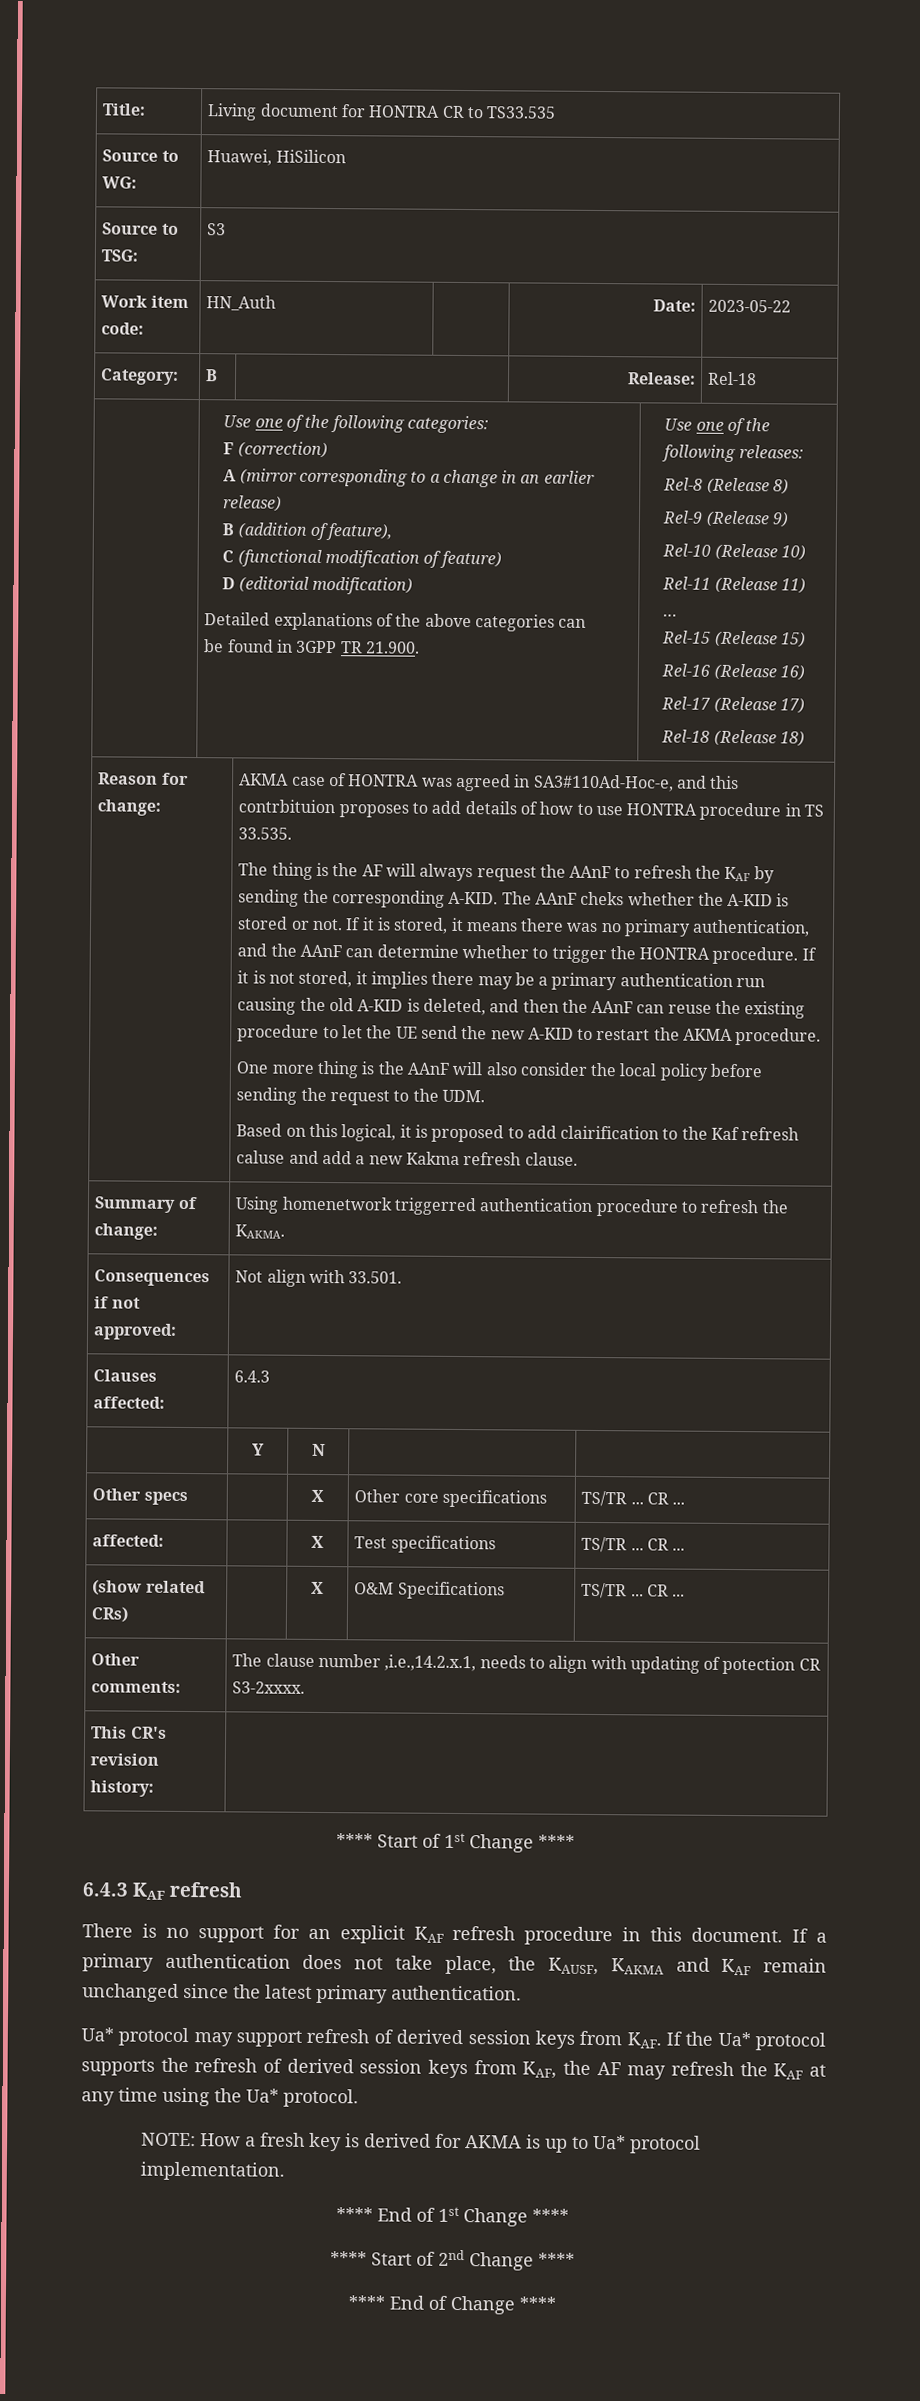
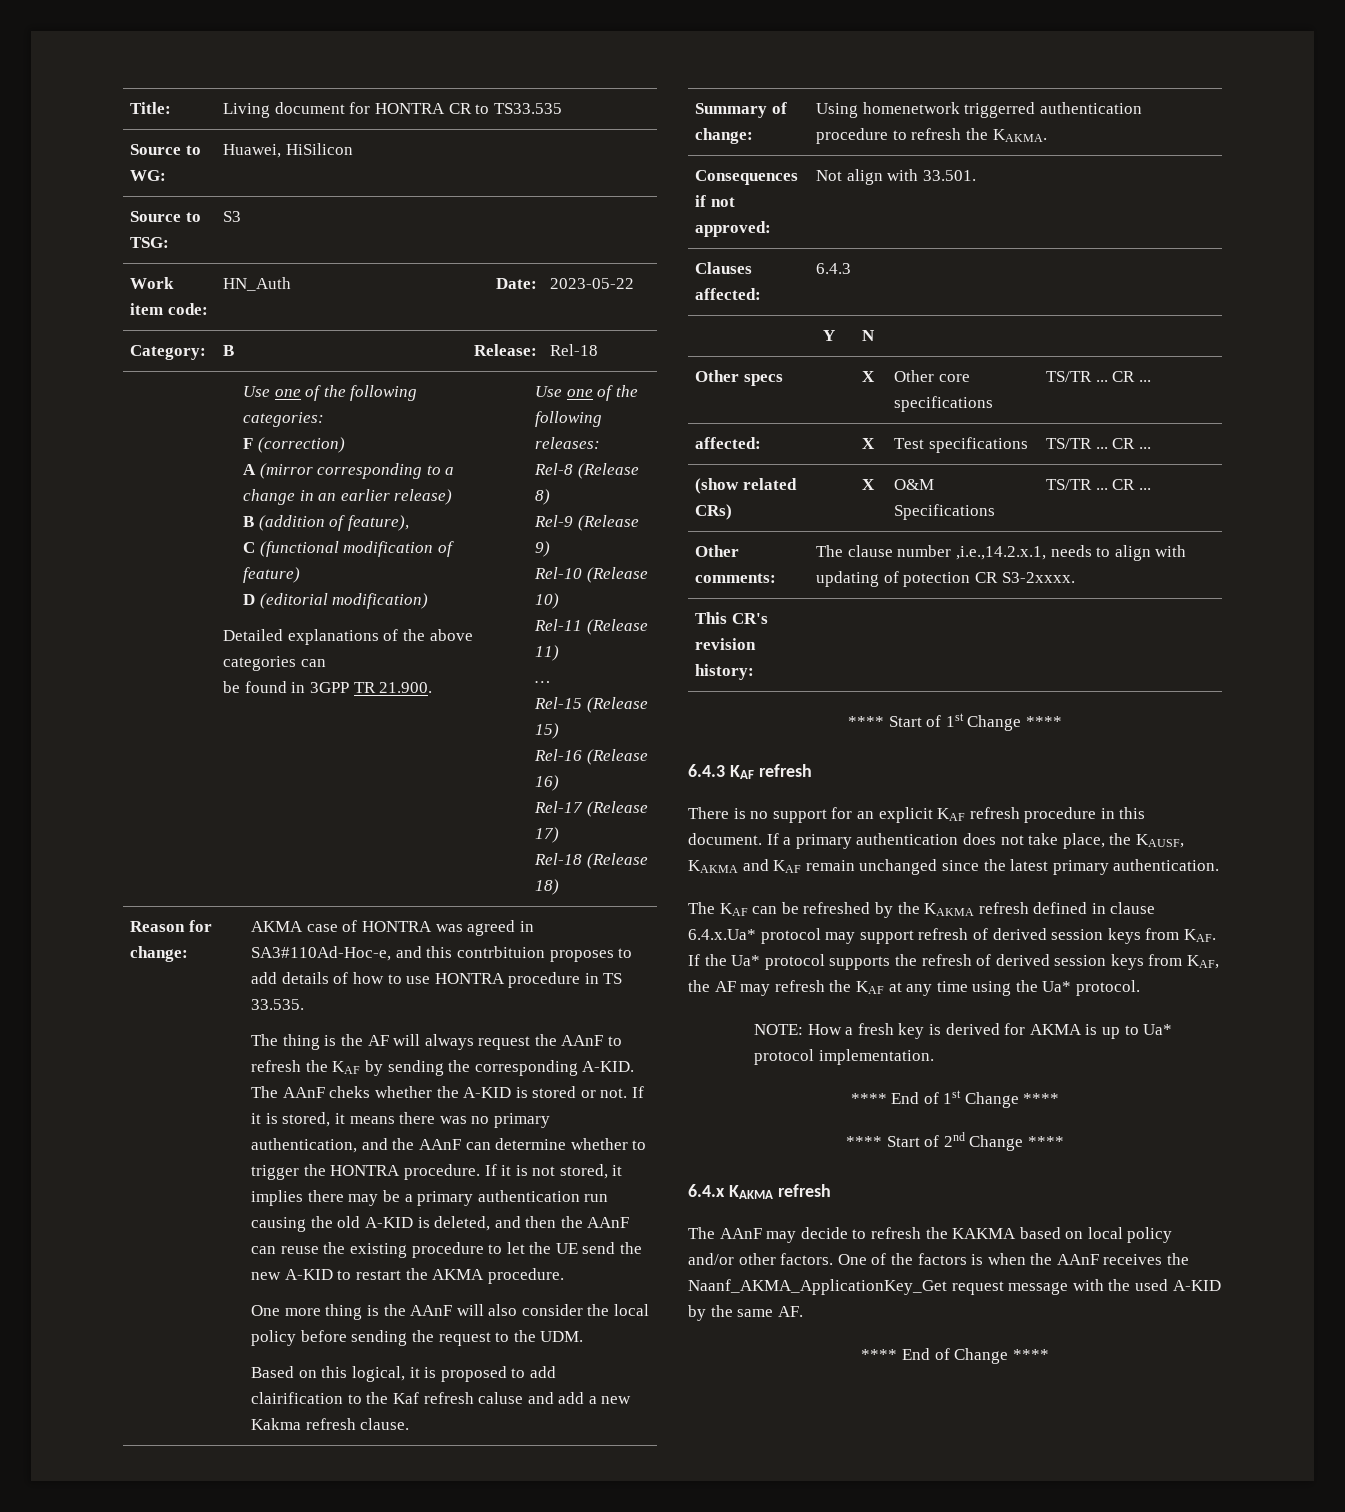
[81,2027,114,2042] Ua* -> [688,902,1156,918] [688,929,756,940] The KAF can be refreshed by the KAKMA refresh defined in clause 6.4.x.Ua*
(575, 2259) none -> [688,1184,831,1199] [688,1227,1173,1243] [688,1253,1190,1265] [688,1279,1221,1295] [688,1305,803,1321] // 6.4.x KAKMA refresh // The AAnF may decide to refresh the KAKMA based on local policy and/or other factors. One of the factors is when the AAnF receives the Naanf_AKMA_ApplicationKey_Get request message with the used A-KID by the same AF.

